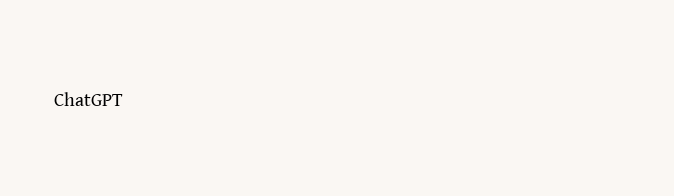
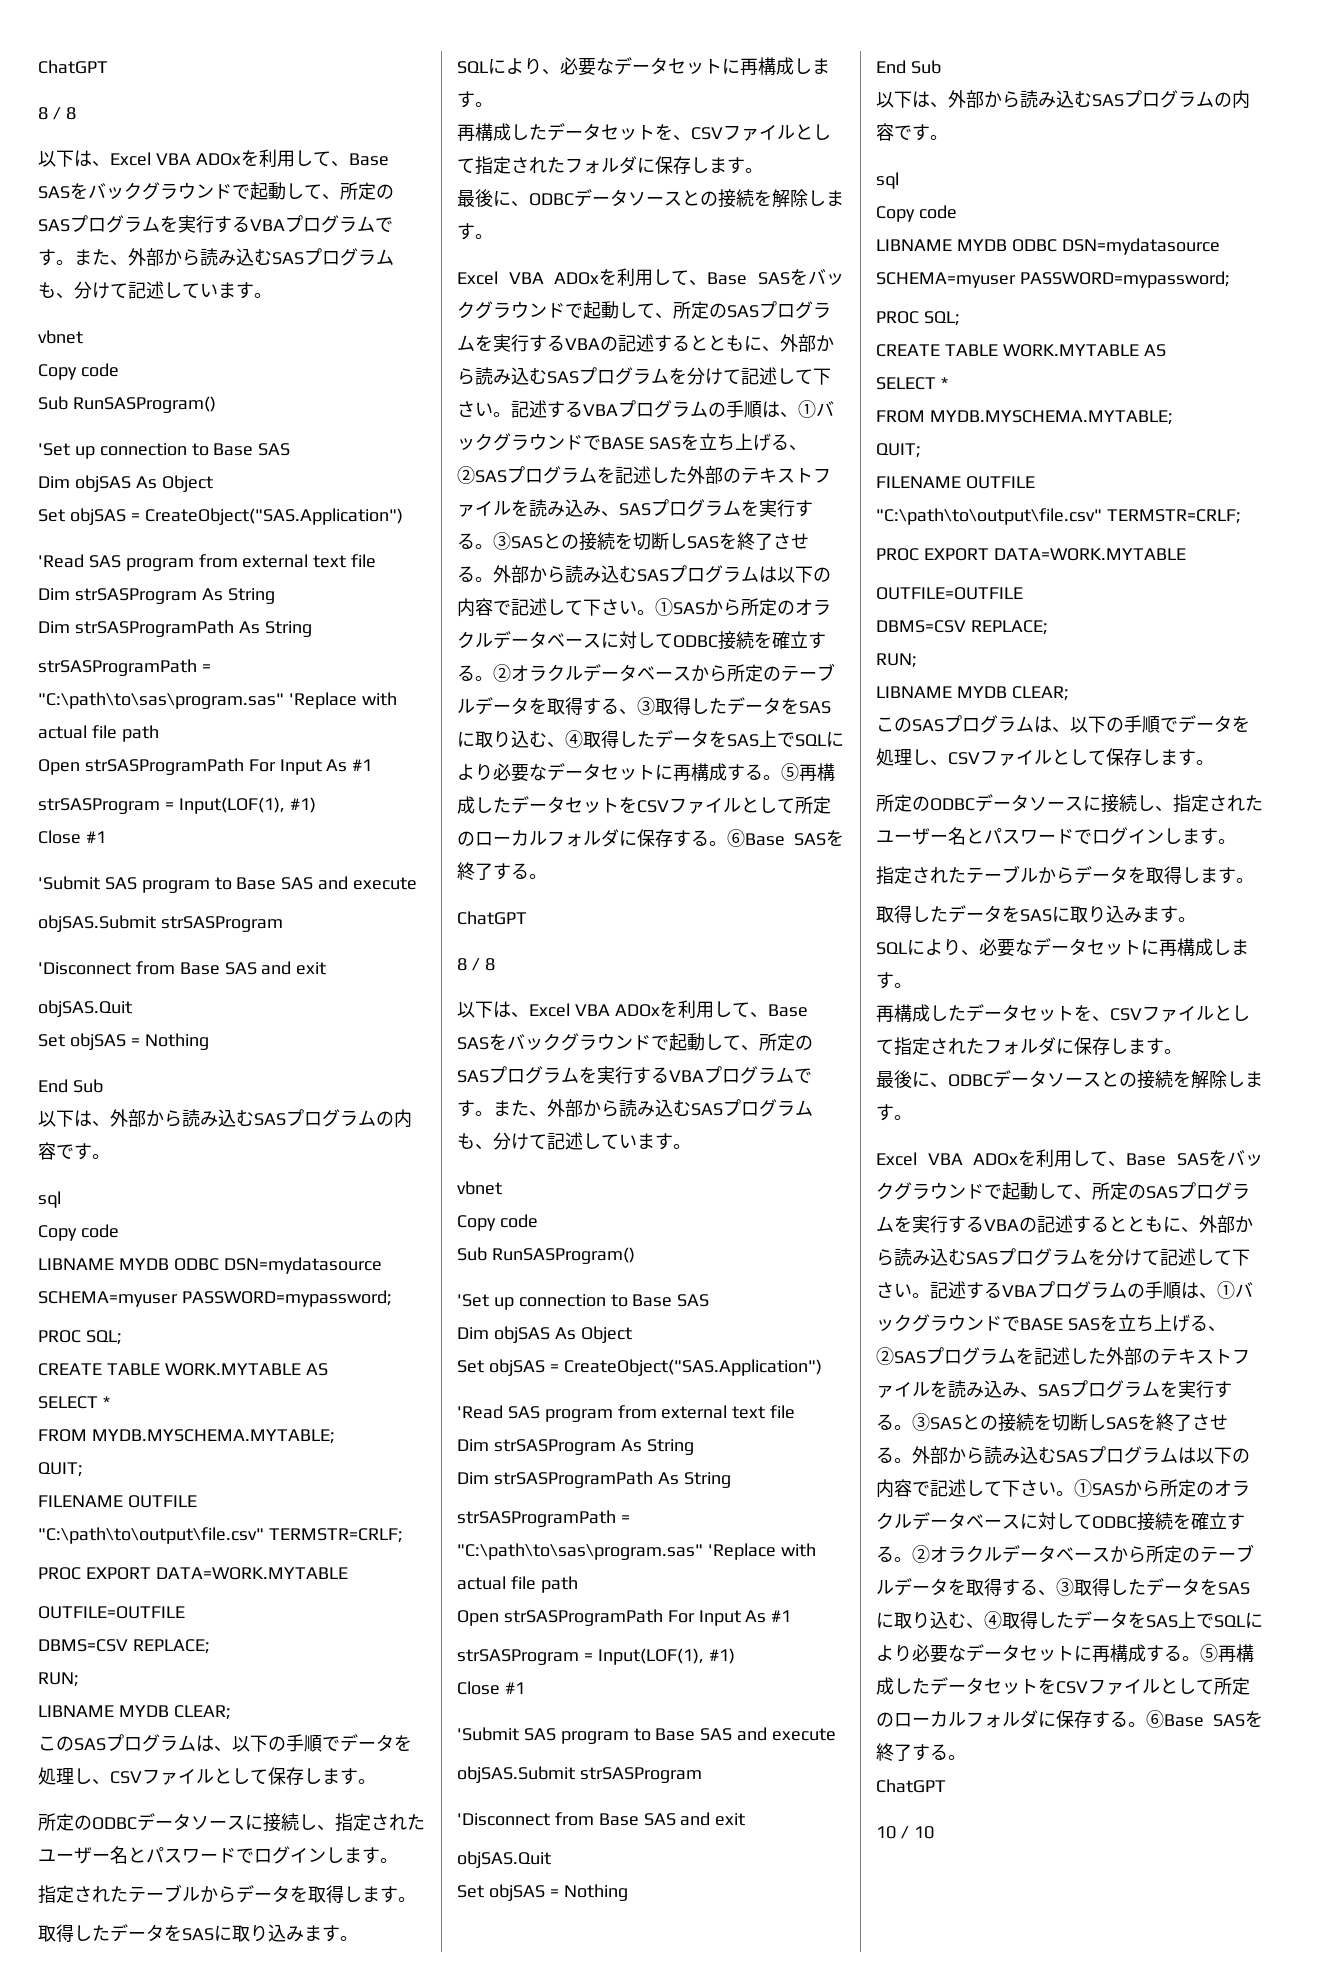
[54,92,123,106] ChatGPT -> [38,60,108,74] [38,107,76,120] [38,149,389,167] [38,182,394,200] [38,215,393,233] [38,248,394,266] [38,281,272,299] [38,330,83,344] [38,363,119,380] [38,396,216,413] [38,443,291,459] [38,475,213,492] [38,508,403,525] [38,554,377,571] [38,588,275,604] [38,620,312,637] [38,659,211,676] [38,692,397,709] [38,725,159,742] [38,758,373,775] [38,797,316,814] [38,830,106,844] [38,876,418,893] [38,915,283,932] [38,961,327,975] [38,1000,132,1017] [38,1033,209,1050] [38,1079,103,1093] [38,1109,412,1128] [38,1142,110,1160] [38,1191,61,1208] [38,1224,119,1241] [38,1257,382,1274] [38,1290,392,1307] [38,1330,122,1345] [38,1363,328,1376] [38,1396,110,1409] [38,1429,335,1444] [38,1462,83,1477] [38,1495,197,1508] [38,1527,403,1544] [38,1567,348,1580] [38,1606,185,1619] [38,1639,210,1654] [38,1672,79,1687] [38,1705,231,1720] [38,1734,412,1752] [38,1767,376,1785] [38,1813,425,1832] [38,1846,398,1864] [38,1884,416,1904] [38,1924,358,1942] [457,57,830,76] [457,91,493,108] [457,123,831,142] [457,156,763,175] [457,189,844,208] [457,223,493,240] [457,268,844,286] [457,301,831,319] [457,334,834,352] [457,367,831,385] [457,400,834,418] [457,433,807,451] [457,466,831,484] [457,499,813,517] [457,532,809,551] [457,565,831,583] [457,598,831,617] [457,631,826,650] [457,663,835,682] [457,697,831,715] [457,730,844,748] [457,763,835,782] [457,796,831,814] [457,829,844,847] [457,862,547,880] [457,911,527,925] [457,958,495,971] [457,1000,808,1018] [457,1033,813,1051] [457,1066,812,1084] [457,1099,813,1117] [457,1132,691,1150] [457,1181,502,1195] [457,1214,538,1231] [457,1247,635,1264] [457,1294,710,1310] [457,1326,632,1343] [457,1359,822,1376] [457,1405,796,1422] [457,1439,694,1455] [457,1471,731,1488] [457,1510,630,1527] [457,1543,816,1560] [457,1576,578,1593] [457,1609,792,1626] [457,1648,735,1665] [457,1681,525,1695] [457,1727,837,1744] [457,1766,702,1783] [457,1812,746,1826] [457,1851,551,1868] [457,1884,628,1901] [876,60,941,74] [876,90,1250,109] [876,123,948,141] [876,172,899,189] [876,205,957,222] [876,238,1220,255] [876,271,1230,288] [876,311,960,326] [876,344,1166,357] [876,377,948,390] [876,410,1173,425] [876,443,921,458] [876,476,1035,489] [876,508,1241,525] [876,548,1186,561] [876,587,1023,600] [876,620,1048,635] [876,653,917,668] [876,686,1069,701] [876,715,1250,733] [876,748,1214,766] [876,794,1263,813] [876,827,1236,845] [876,865,1254,885] [876,905,1196,923] [876,938,1249,957] [876,972,912,989] [876,1004,1250,1023] [876,1037,1182,1056] [876,1070,1263,1089] [876,1104,912,1121] [876,1149,1263,1167] [876,1182,1250,1200] [876,1215,1253,1233] [876,1248,1250,1266] [876,1281,1253,1299] [876,1314,1226,1332] [876,1347,1250,1365] [876,1380,1232,1398] [876,1413,1228,1432] [876,1446,1250,1464] [876,1479,1250,1498] [876,1512,1245,1531] [876,1544,1254,1563] [876,1578,1250,1596] [876,1611,1263,1629] [876,1644,1254,1663] [876,1677,1250,1695] [876,1710,1263,1728] [876,1743,966,1761] [876,1779,946,1793] [876,1826,934,1839] ChatGPT // 8 / 8 // 以下は、Excel VBA ADOxを利用して、Base SASをバックグラウンドで起動して、所定のSASプログラムを実行するVBAプログラムです。また、外部から読み込むSASプログラムも、分けて記述しています。 // vbnet // Copy code // Sub RunSASProgram() // 'Set up connection to Base SAS // Dim objSAS As Object // Set objSAS = CreateObject("SAS.Application") // 'Read SAS program from external text file // Dim strSASProgram As String // Dim strSASProgramPath As String // strSASProgramPath = "C:\path\to\sas\program.sas" 'Replace with actual file path // Open strSASProgramPath For Input As #1 // strSASProgram = Input(LOF(1), #1) // Close #1 // 'Submit SAS program to Base SAS and execute // objSAS.Submit strSASProgram // 'Disconnect from Base SAS and exit // objSAS.Quit // Set objSAS = Nothing // End Sub // 以下は、外部から読み込むSASプログラムの内容です。 // sql // Copy code // LIBNAME MYDB ODBC DSN=mydatasource SCHEMA=myuser PASSWORD=mypassword; // PROC SQL; // CREATE TABLE WORK.MYTABLE AS // SELECT * // FROM MYDB.MYSCHEMA.MYTABLE; // QUIT; // FILENAME OUTFILE "C:\path\to\output\file.csv" TERMSTR=CRLF; // PROC EXPORT DATA=WORK.MYTABLE // OUTFILE=OUTFILE // DBMS=CSV REPLACE; // RUN; // LIBNAME MYDB CLEAR; // このSASプログラムは、以下の手順でデータを処理し、CSVファイルとして保存します。 // 所定のODBCデータソースに接続し、指定されたユーザー名とパスワードでログインします。 // 指定されたテーブルからデータを取得します。 // 取得したデータをSASに取り込みます。 // SQLにより、必要なデータセットに再構成します。 // 再構成したデータセットを、CSVファイルとして指定されたフォルダに保存します。 // 最後に、ODBCデータソースとの接続を解除します。 // Excel VBA ADOxを利用して、Base SASをバックグラウンドで起動して、所定のSASプログラムを実行するVBAの記述するとともに、外部から読み込むSASプログラムを分けて記述して下さい。記述するVBAプログラムの手順は、①バックグラウンドでBASE SASを立ち上げる、②SASプログラムを記述した外部のテキストファイルを読み込み、SASプログラムを実行する。③SASとの接続を切断しSASを終了させる。外部から読み込むSASプログラムは以下の内容で記述して下さい。①SASから所定のオラクルデータベースに対してODBC接続を確立する。②オラクルデータベースから所定のテーブルデータを取得する、③取得したデータをSASに取り込む、④取得したデータをSAS上でSQLにより必要なデータセットに再構成する。⑤再構成したデータセットをCSVファイルとして所定のローカルフォルダに保存する。⑥Base SASを終了する。 // ChatGPT // 8 / 8 // 以下は、Excel VBA ADOxを利用して、Base SASをバックグラウンドで起動して、所定のSASプログラムを実行するVBAプログラムです。また、外部から読み込むSASプログラムも、分けて記述しています。 // vbnet // Copy code // Sub RunSASProgram() // 'Set up connection to Base SAS // Dim objSAS As Object // Set objSAS = CreateObject("SAS.Application") // 'Read SAS program from external text file // Dim strSASProgram As String // Dim strSASProgramPath As String // strSASProgramPath = "C:\path\to\sas\program.sas" 'Replace with actual file path // Open strSASProgramPath For Input As #1 // strSASProgram = Input(LOF(1), #1) // Close #1 // 'Submit SAS program to Base SAS and execute // objSAS.Submit strSASProgram // 'Disconnect from Base SAS and exit // objSAS.Quit // Set objSAS = Nothing // End Sub // 以下は、外部から読み込むSASプログラムの内容です。 // sql // Copy code // LIBNAME MYDB ODBC DSN=mydatasource SCHEMA=myuser PASSWORD=mypassword; // PROC SQL; // CREATE TABLE WORK.MYTABLE AS // SELECT * // FROM MYDB.MYSCHEMA.MYTABLE; // QUIT; // FILENAME OUTFILE "C:\path\to\output\file.csv" TERMSTR=CRLF; // PROC EXPORT DATA=WORK.MYTABLE // OUTFILE=OUTFILE // DBMS=CSV REPLACE; // RUN; // LIBNAME MYDB CLEAR; // このSASプログラムは、以下の手順でデータを処理し、CSVファイルとして保存します。 // 所定のODBCデータソースに接続し、指定されたユーザー名とパスワードでログインします。 // 指定されたテーブルからデータを取得します。 // 取得したデータをSASに取り込みます。 // SQLにより、必要なデータセットに再構成します。 // 再構成したデータセットを、CSVファイルとして指定されたフォルダに保存します。 // 最後に、ODBCデータソースとの接続を解除します。 // Excel VBA ADOxを利用して、Base SASをバックグラウンドで起動して、所定のSASプログラムを実行するVBAの記述するとともに、外部から読み込むSASプログラムを分けて記述して下さい。記述するVBAプログラムの手順は、①バックグラウンドでBASE SASを立ち上げる、②SASプログラムを記述した外部のテキストファイルを読み込み、SASプログラムを実行する。③SASとの接続を切断しSASを終了させる。外部から読み込むSASプログラムは以下の内容で記述して下さい。①SASから所定のオラクルデータベースに対してODBC接続を確立する。②オラクルデータベースから所定のテーブルデータを取得する、③取得したデータをSASに取り込む、④取得したデータをSAS上でSQLにより必要なデータセットに再構成する。⑤再構成したデータセットをCSVファイルとして所定のローカルフォルダに保存する。⑥Base SASを終了する。 // ChatGPT // 10 / 10

